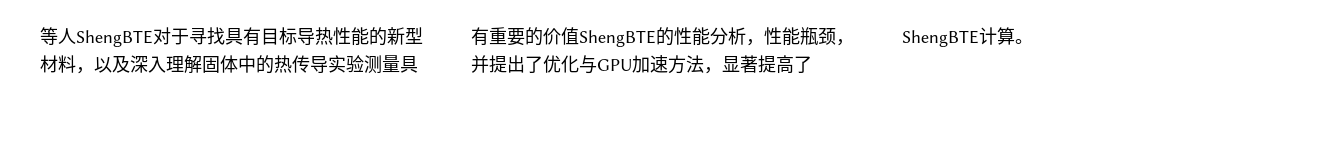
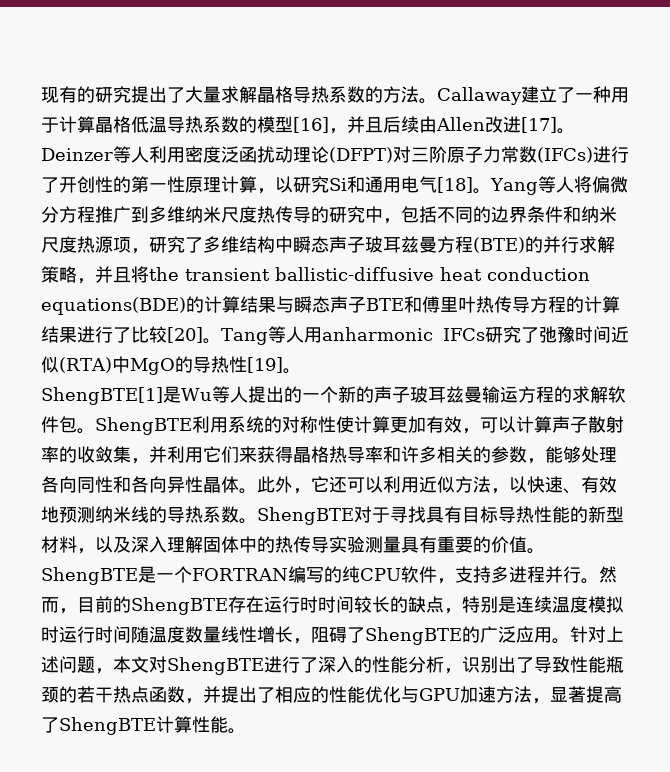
[40,27,76,45] 等人 -> [41,86,629,105] [41,116,575,134] [41,146,629,163] [41,176,628,195] [41,206,617,224] [41,236,615,254] [41,266,590,284] [41,296,620,315] [41,326,629,345] [41,356,301,375] [41,386,626,405] [41,416,624,435] [41,446,617,464] [41,476,617,494] [41,506,257,524] 现有的研究提出了大量求解晶格导热系数的方法。Callaway建立了一种用于计算晶格低温导热系数的模型[16]，并且后续由Allen改进[17]。Deinzer等人利用密度泛函扰动理论(DFPT)对三阶原子力常数(IFCs)进行了开创性的第一性原理计算，以研究Si和通用电气[18]。Yang等人将偏微分方程推广到多维纳米尺度热传导的研究中，包括不同的边界条件和纳米尺度热源项，研究了多维结构中瞬态声子玻耳兹曼方程(BTE)的并行求解策略，并且将the transient ballistic-diffusive heat conduction equations(BDE)的计算结果与瞬态声子BTE和傅里叶热传导方程的计算结果进行了比较[20]。Tang等人用anharmonic IFCs研究了弛豫时间近似(RTA)中MgO的导热性[19]。 // ShengBTE[1]是Wu等人提出的一个新的声子玻耳兹曼输运方程的求解软件包。ShengBTE利用系统的对称性使计算更加有效，可以计算声子散射率的收敛集，并利用它们来获得晶格热导率和许多相关的参数，能够处理各向同性和各向异性晶体。此外，它还可以利用近似方法，以快速、有效地预测纳米线的导热系数。
[579,27,854,47] [471,55,543,73] ShengBTE的性能分析，性能瓶颈，并提出了 -> [527,548,545,554] [41,566,617,585] [41,596,624,615] [41,626,624,645] [41,656,624,675] [41,686,365,704] 。ShengBTE是一个FORTRAN编写的纯CPU软件，支持多进程并行。然而，目前的ShengBTE存在运行时时间较长的缺点，特别是连续温度模拟时运行时间随温度数量线性增长，阻碍了ShengBTE的广泛应用。针对上述问题，本文对ShengBTE进行了深入的性能分析，识别出了导致性能瓶颈的若干热点函数，并提出了相应的性能
(1015, 36) none -> [192,716,228,733] 性能

